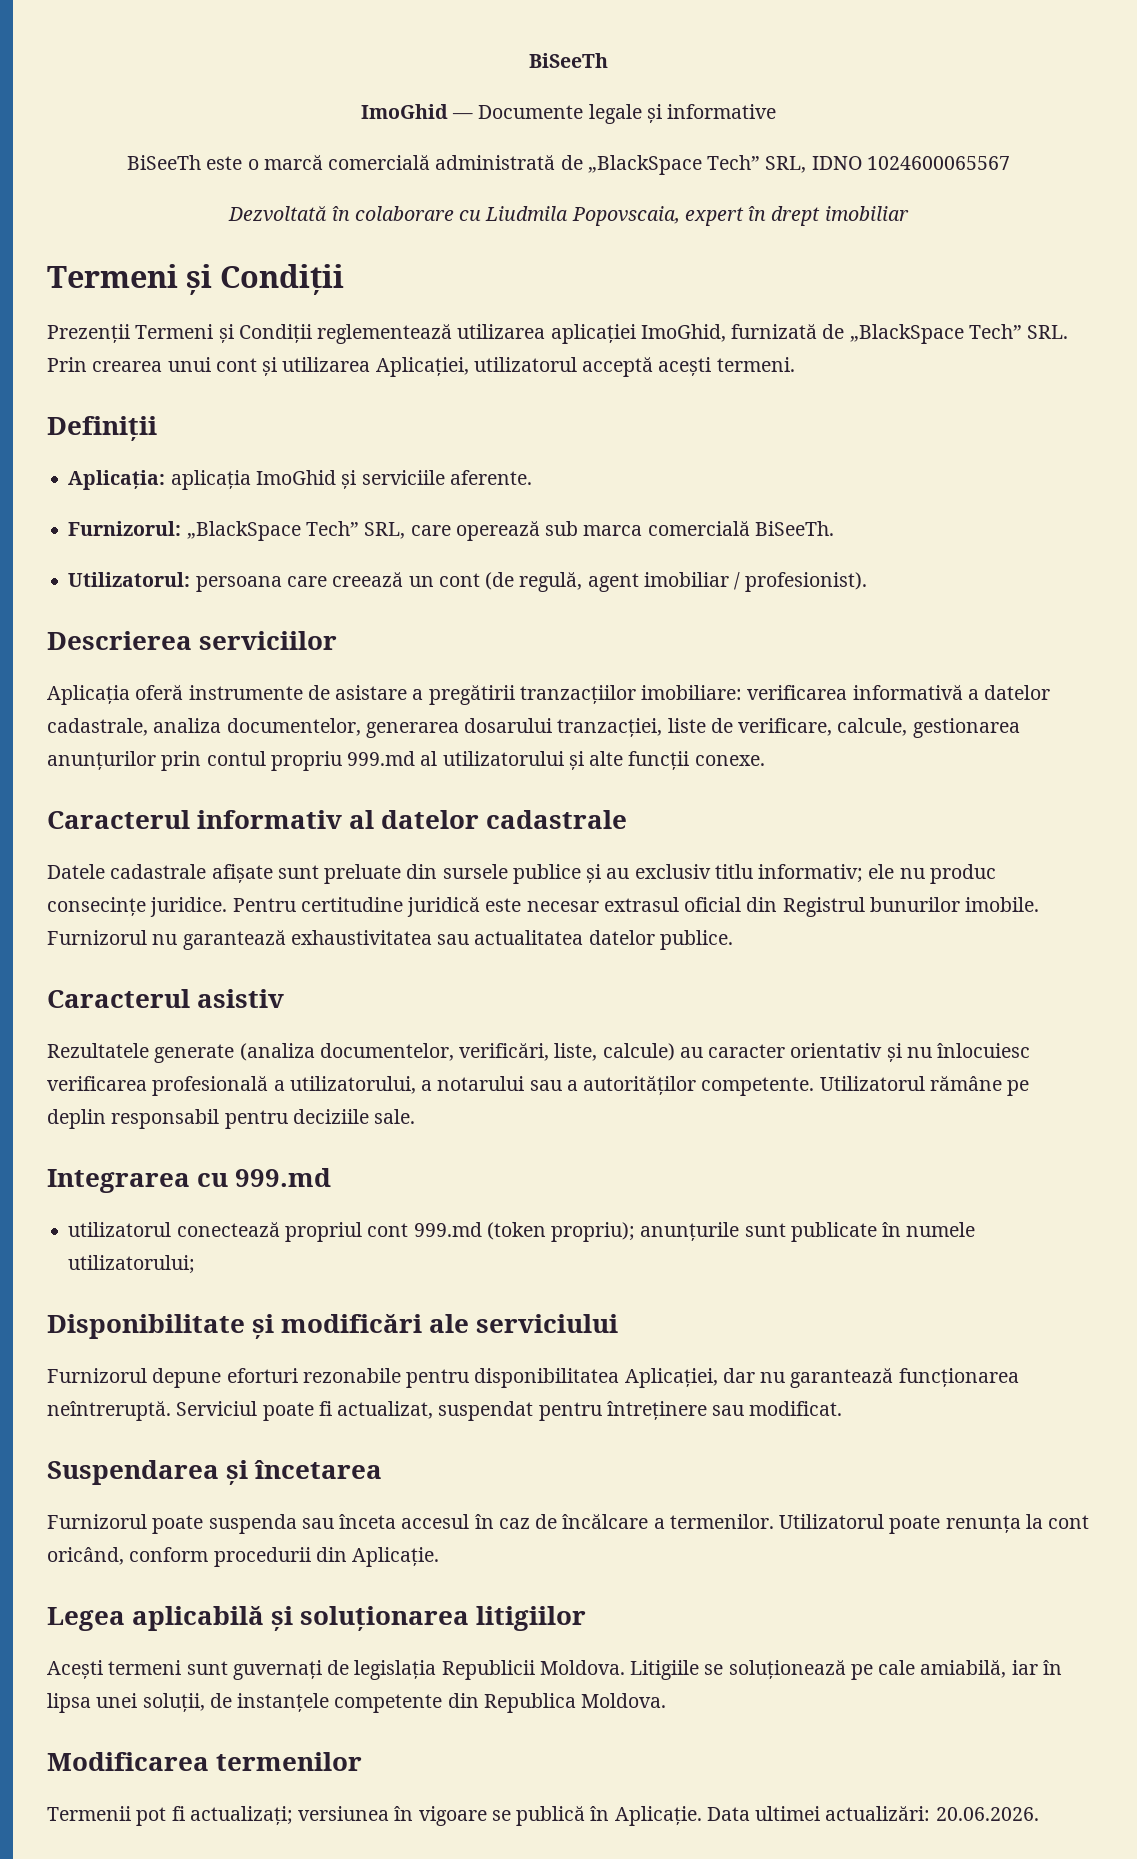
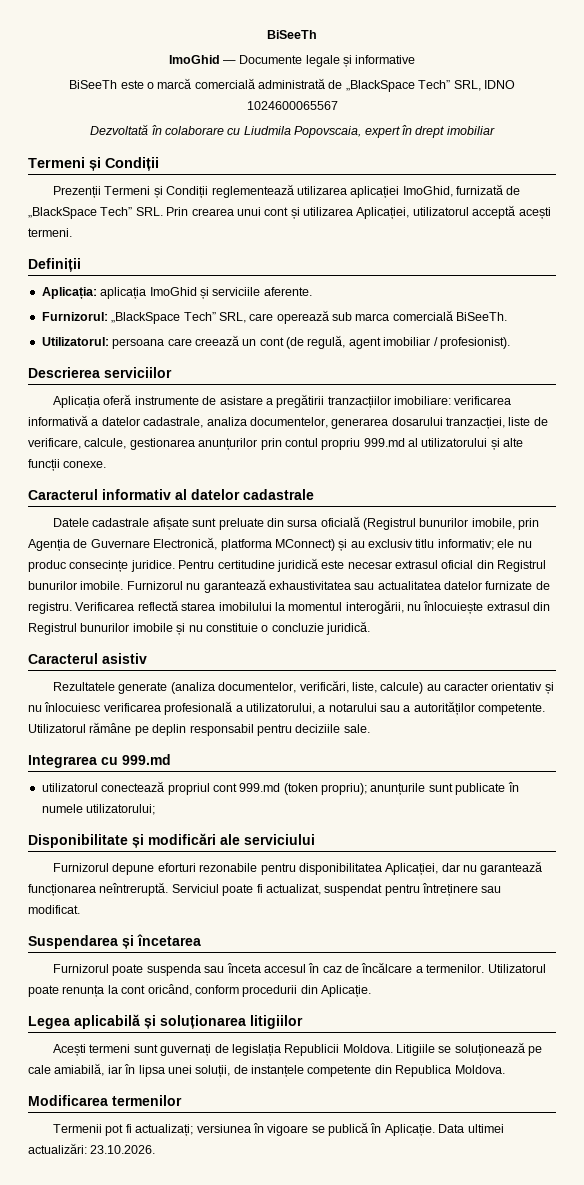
[442,864,581,884] sursele publice -> [287,516,540,530] [28,537,335,551] sursa oficială (Registrul bunurilor imobile, prin Agenția de Guvernare Electronică, platforma MConnect)
[659,930,733,950] publice. -> [485,581,550,590] [28,600,551,614] [28,621,370,635] furnizate de registru. Verificarea reflectă starea imobilului la momentul interogării, nu înlocuiește extrasul din Registrul bunurilor imobile și nu constituie o concluzie juridică.
[935,1807,1039,1821] 20.06.2026. -> [90,1145,156,1154] 23.10.2026.

